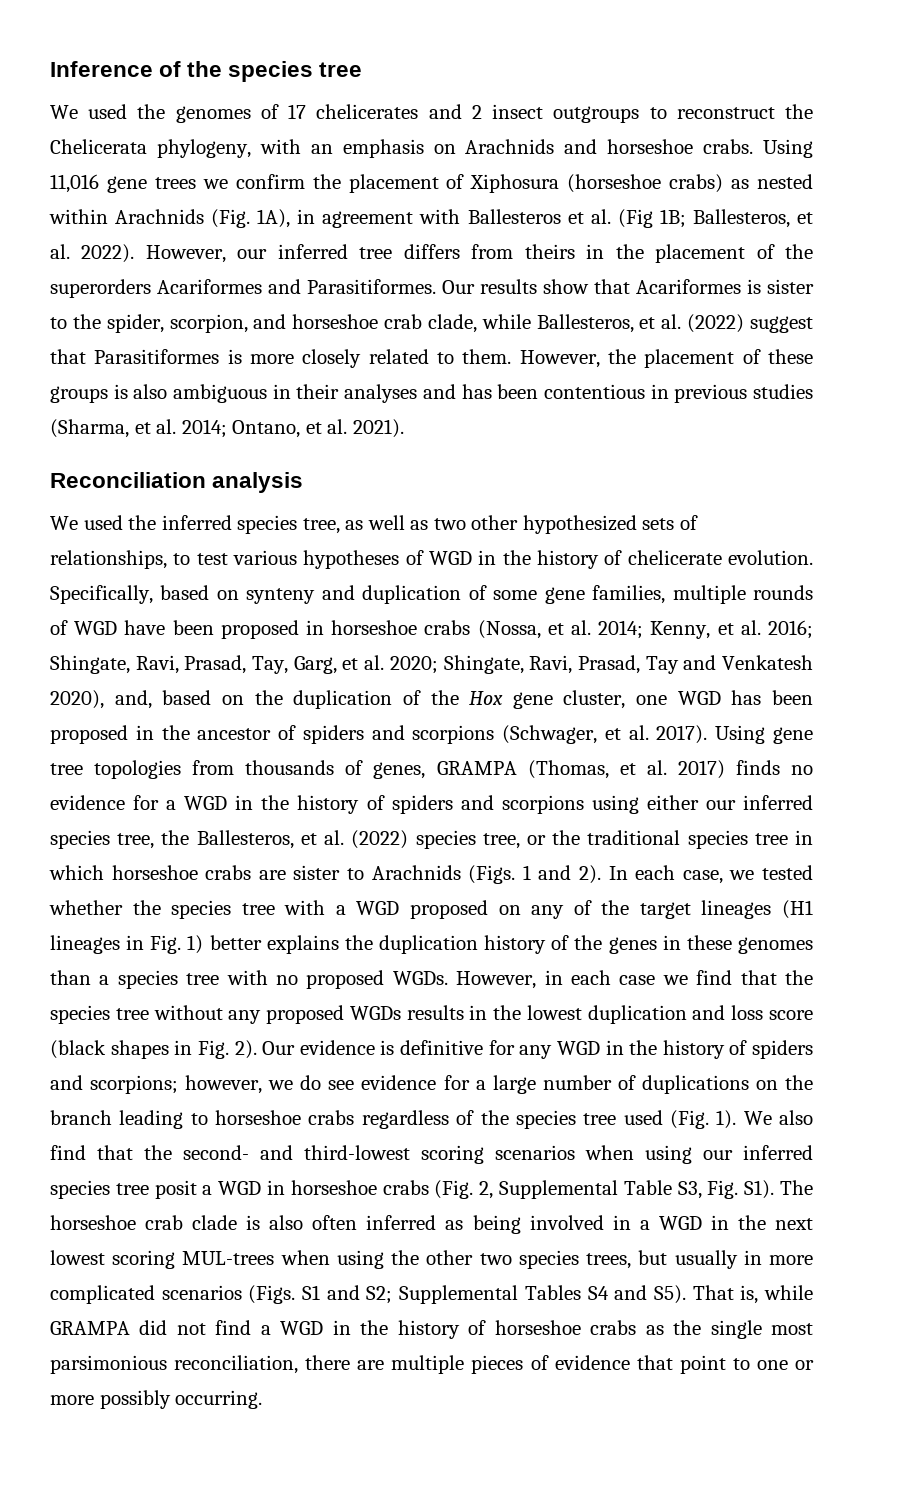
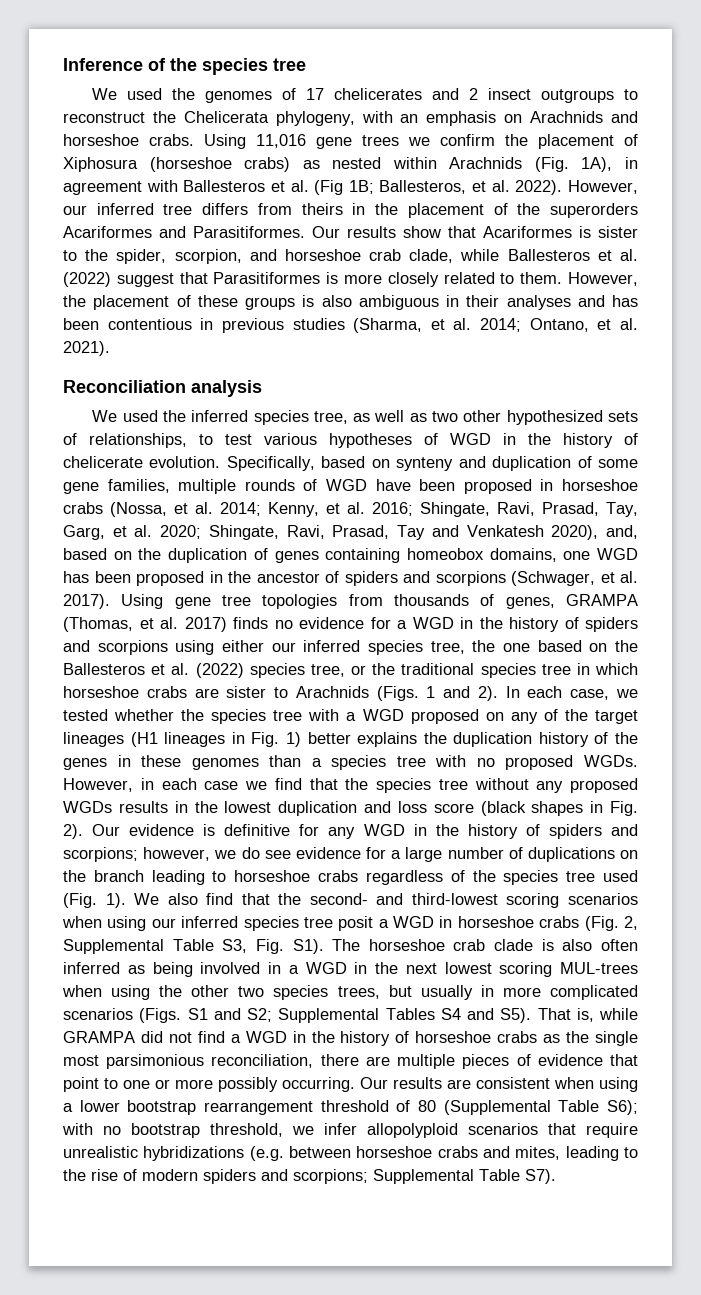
[536,314,634,333] Ballesteros, -> [507,249,590,261] Ballesteros
[430,690,626,709] the Hox gene cluster, -> [274,548,557,563] genes containing homeobox domains,
[196,830,294,849] Ballesteros, -> [503,640,638,652] [63,663,145,675] one based on the Ballesteros
(263, 1399) none -> [360,1077,638,1092] [63,1100,638,1115] [62,1123,638,1138] [63,1146,638,1161] [63,1169,556,1184] Our results are consistent when using a lower bootstrap rearrangement threshold of 80 (Supplemental Table S6); with no bootstrap threshold, we infer allopolyploid scenarios that require unrealistic hybridizations (e.g. between horseshoe crabs and mites, leading to the rise of modern spiders and scorpions; Supplemental Table S7).

